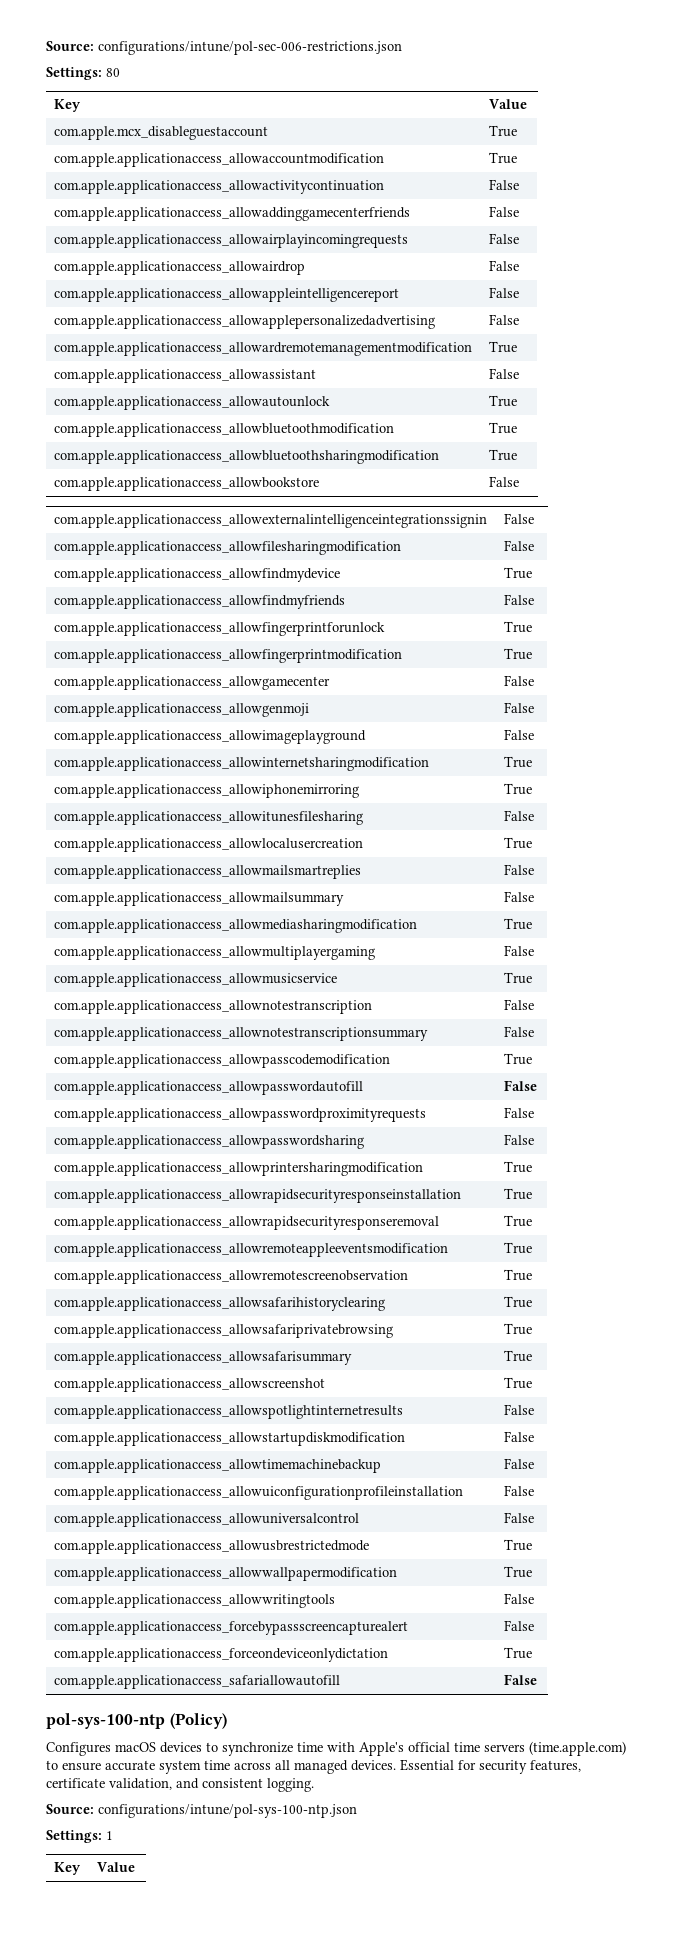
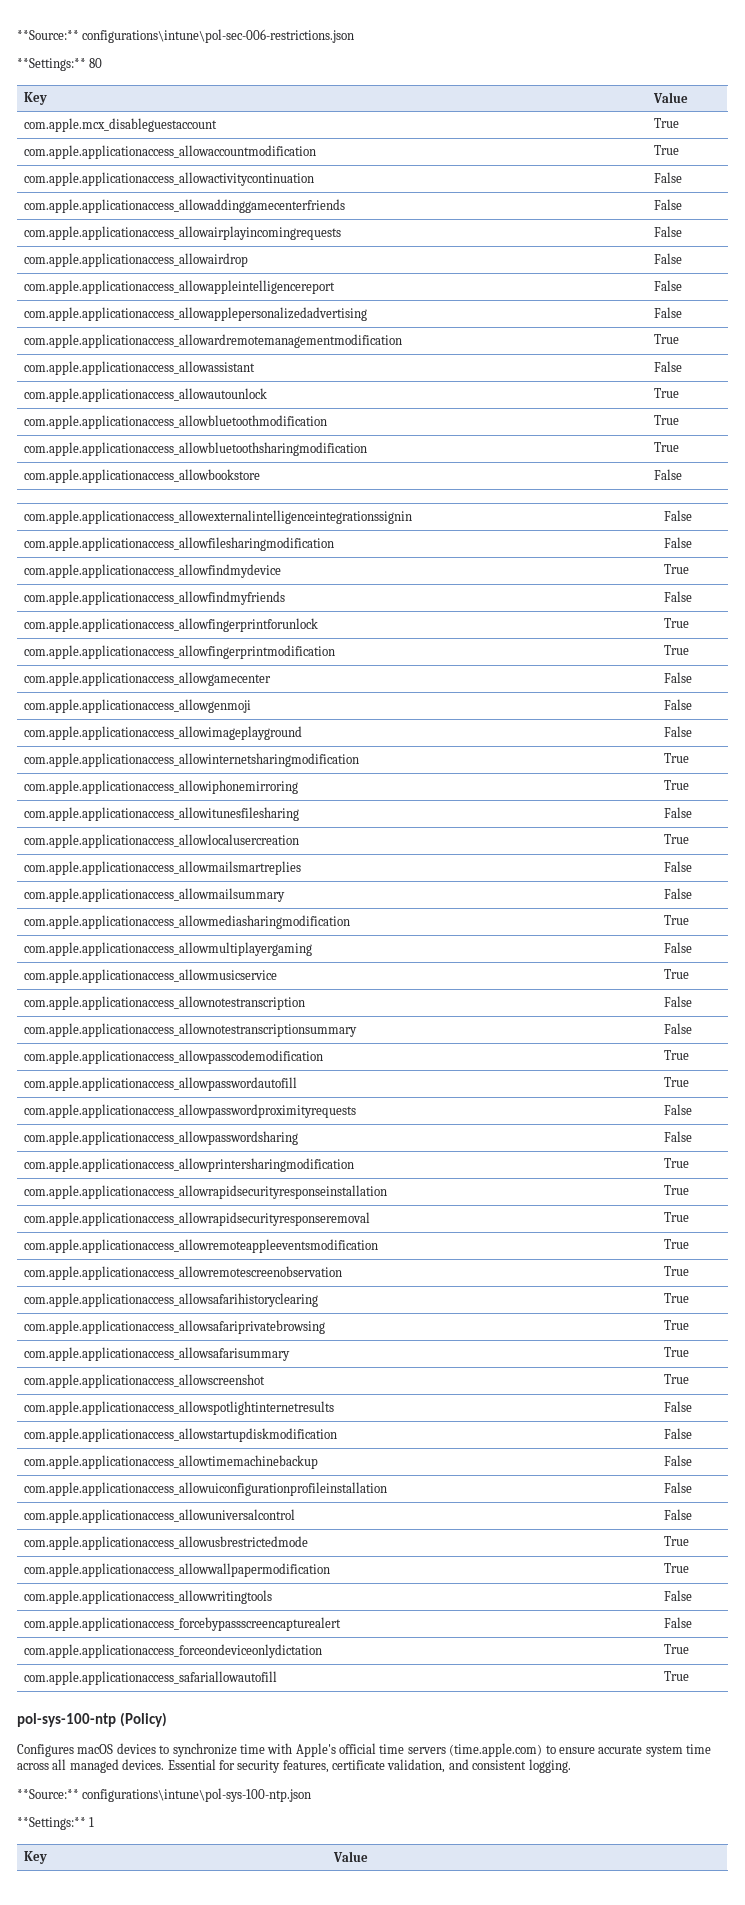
[46,41,402,55] [46,67,102,80] Source: configurations/intune/pol-sec-006-restrictions.json // Settings: -> [17,29,355,43] [17,58,86,71] **Source:** configurations\intune\pol-sec-006-restrictions.json // **Settings:**
[504,1080,538,1091] False -> [664,1077,690,1087] True
[504,1674,538,1685] False -> [664,1671,690,1681] True
[46,1804,357,1818] [46,1830,102,1843] Source: configurations/intune/pol-sys-100-ntp.json // Settings: -> [17,1788,312,1802] [17,1817,86,1830] **Source:** configurations\intune\pol-sys-100-ntp.json // **Settings:**

